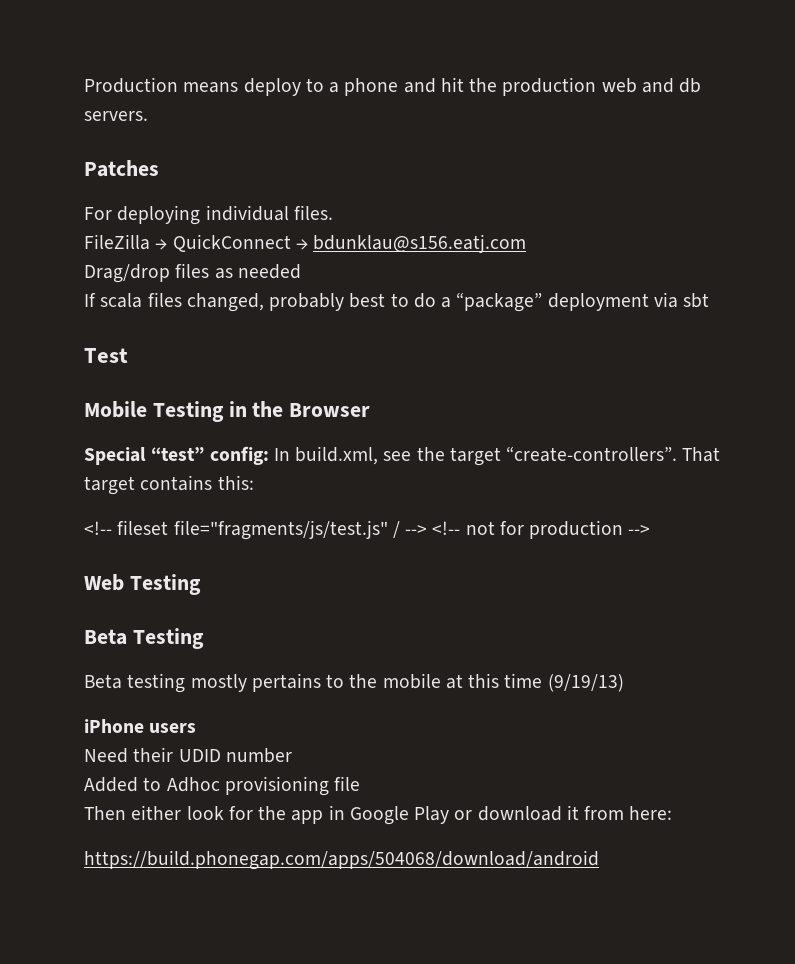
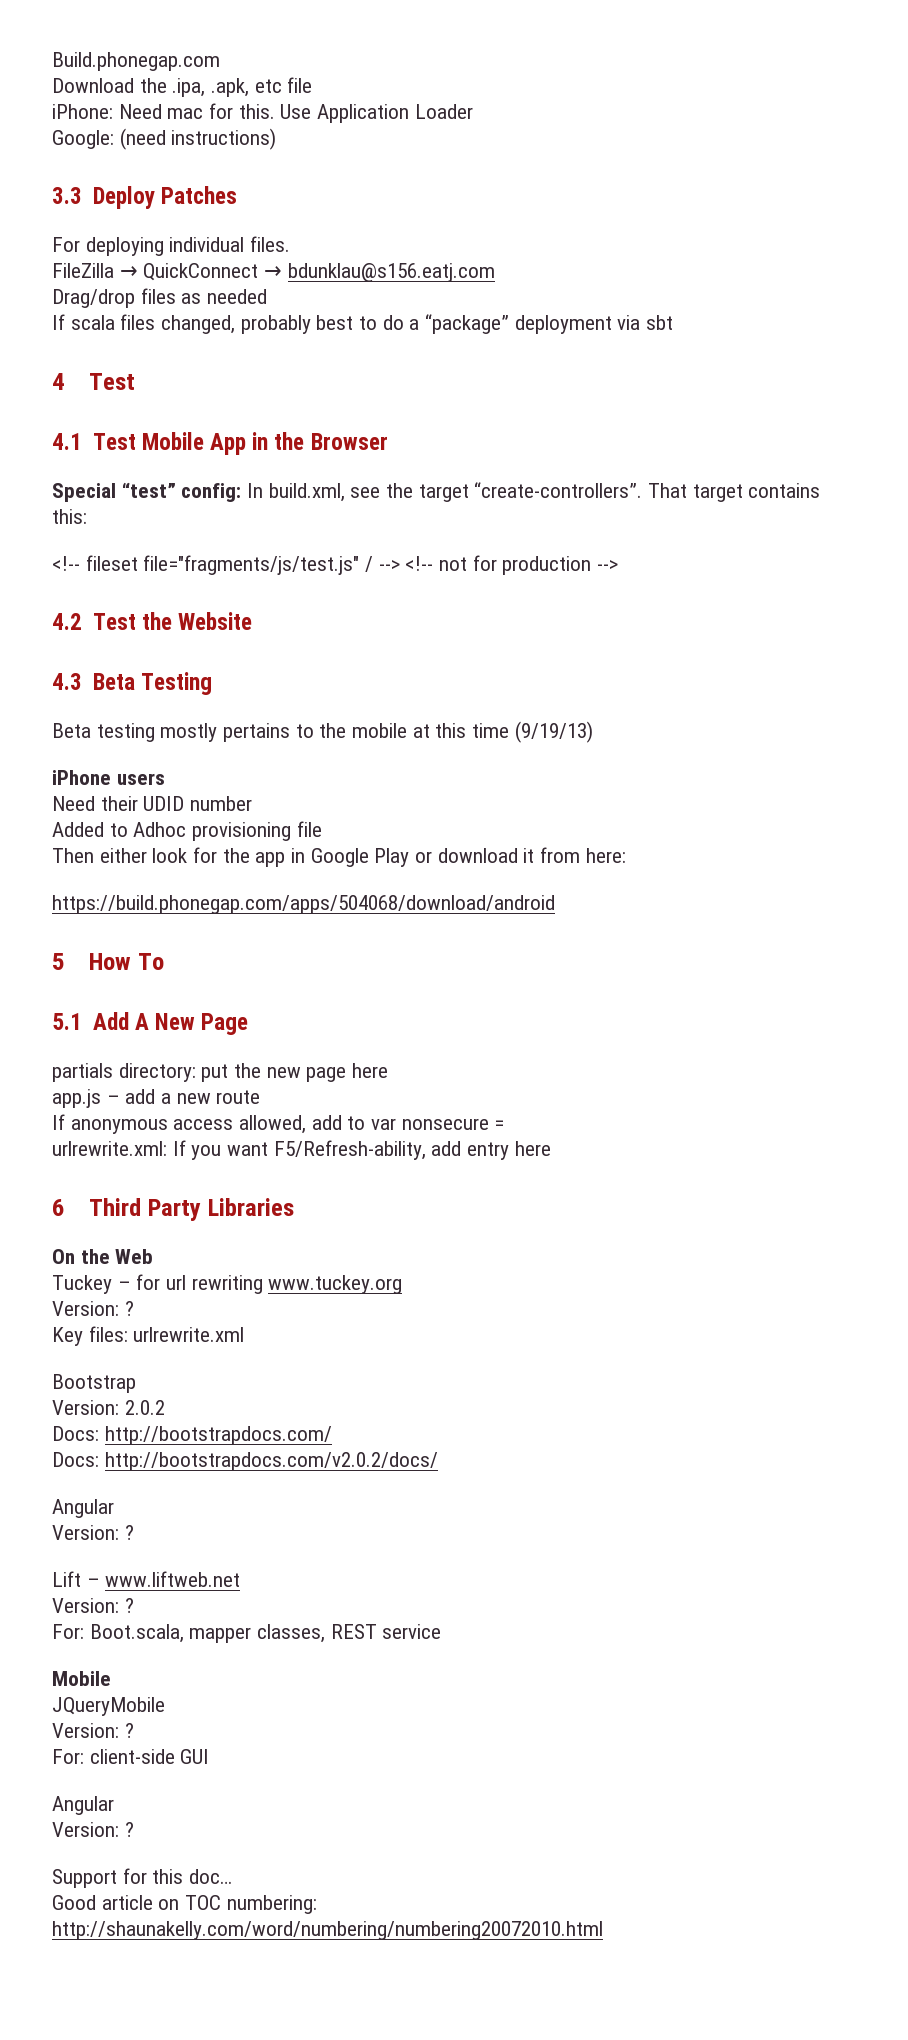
[84,77,702,96] [84,111,148,121] Production means deploy to a phone and hit the production web and db servers. // -> [52,52,220,71] [52,77,313,97] [52,103,473,123] [52,128,277,150] [52,186,155,209] Build.phonegap.com // Download the .ipa, .apk, etc file // iPhone: Need mac for this. Use Application Loader // Google: (need instructions) // 3.3 Deploy
(710, 300) none -> [52,373,64,390] 4
[84,401,224,422] Mobile Testing -> [52,432,246,455] 4.1 Test Mobile App
[84,574,201,595] Web Testing // -> [52,612,252,630] [52,673,82,690] 4.2 Test the Website // 4.3
(599, 860) none -> [52,953,164,970] [52,1012,249,1035] [52,1063,389,1082] [52,1089,261,1108] [52,1114,505,1134] [52,1140,551,1160] [52,1198,294,1221] [52,1249,154,1264] [52,1274,403,1294] [52,1301,134,1316] [52,1326,245,1346] [52,1374,136,1393] [52,1400,165,1415] [52,1426,332,1445] [52,1452,438,1471] [52,1499,114,1518] [52,1525,134,1540] [52,1571,241,1587] [52,1598,134,1613] [52,1624,442,1643] [52,1671,111,1686] [52,1697,165,1716] [52,1723,134,1738] [52,1749,210,1764] [52,1796,114,1815] [52,1822,134,1837] [52,1868,233,1888] [52,1895,317,1914] [52,1921,603,1940] // 5 How To // 5.1 Add A New Page // partials directory: put the new page here // app.js – add a new route // If anonymous access allowed, add to var nonsecure = // urlrewrite.xml: If you want F5/Refresh-ability, add entry here // 6 Third Party Libraries // On the Web // Tuckey – for url rewriting www.tuckey.org // Version: ? // Key files: urlrewrite.xml // Bootstrap // Version: 2.0.2 // Docs: http://bootstrapdocs.com/ // Docs: http://bootstrapdocs.com/v2.0.2/docs/ // Angular // Version: ? // Lift – www.liftweb.net // Version: ? // For: Boot.scala, mapper classes, REST service // Mobile // JQueryMobile // Version: ? // For: client-side GUI // Angular // Version: ? // Support for this doc… // Good article on TOC numbering: http://shaunakelly.com/word/numbering/numbering20072010.html

